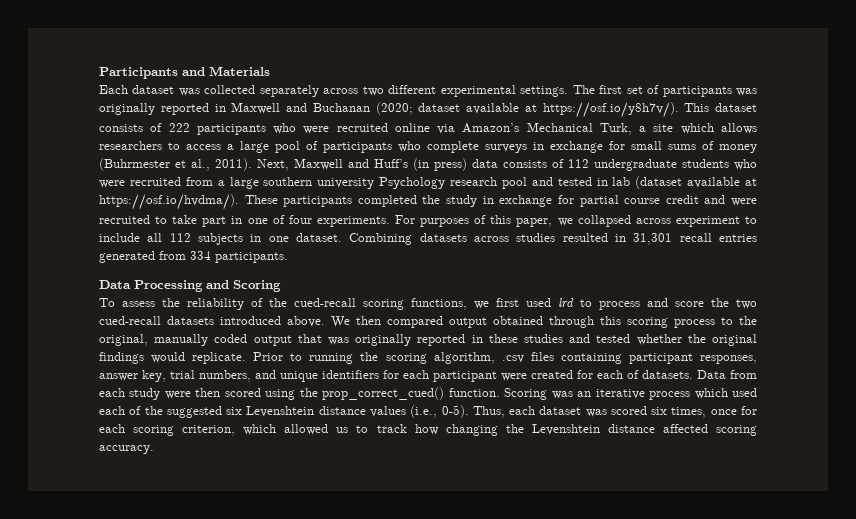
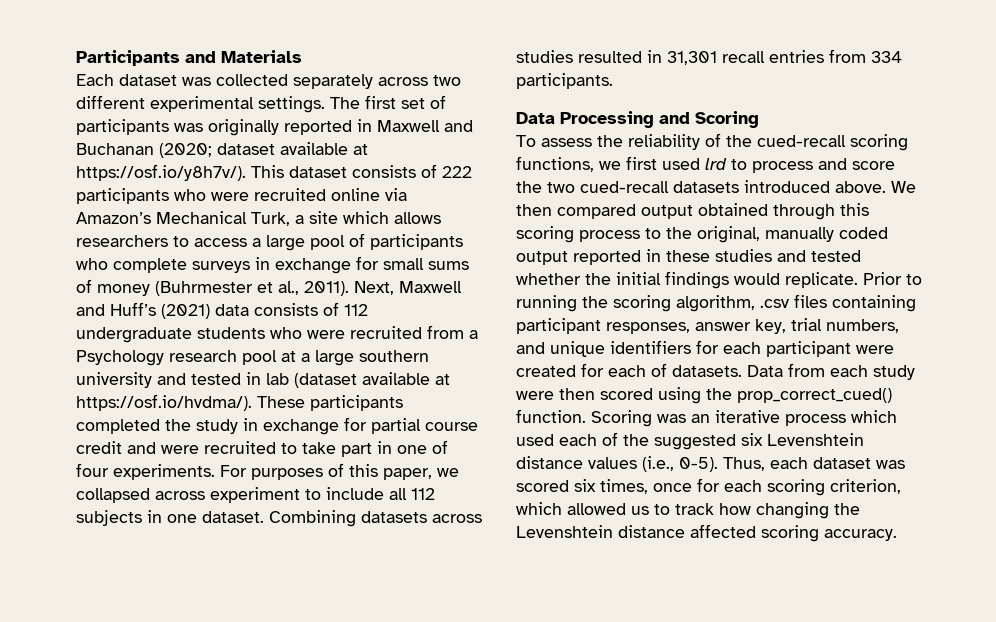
[413,158,467,171] (in press) -> [161,304,210,319] (2021)
[229,177,527,189] large southern university Psychology research pool -> [76,350,429,366] [76,372,152,388] Psychology research pool at a large southern university
[99,251,155,263] generated -> (824, 56) none
[297,334,412,346] that was originally -> (568, 258) none
[712,334,757,346] original -> [616,272,661,285] initial

